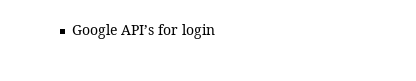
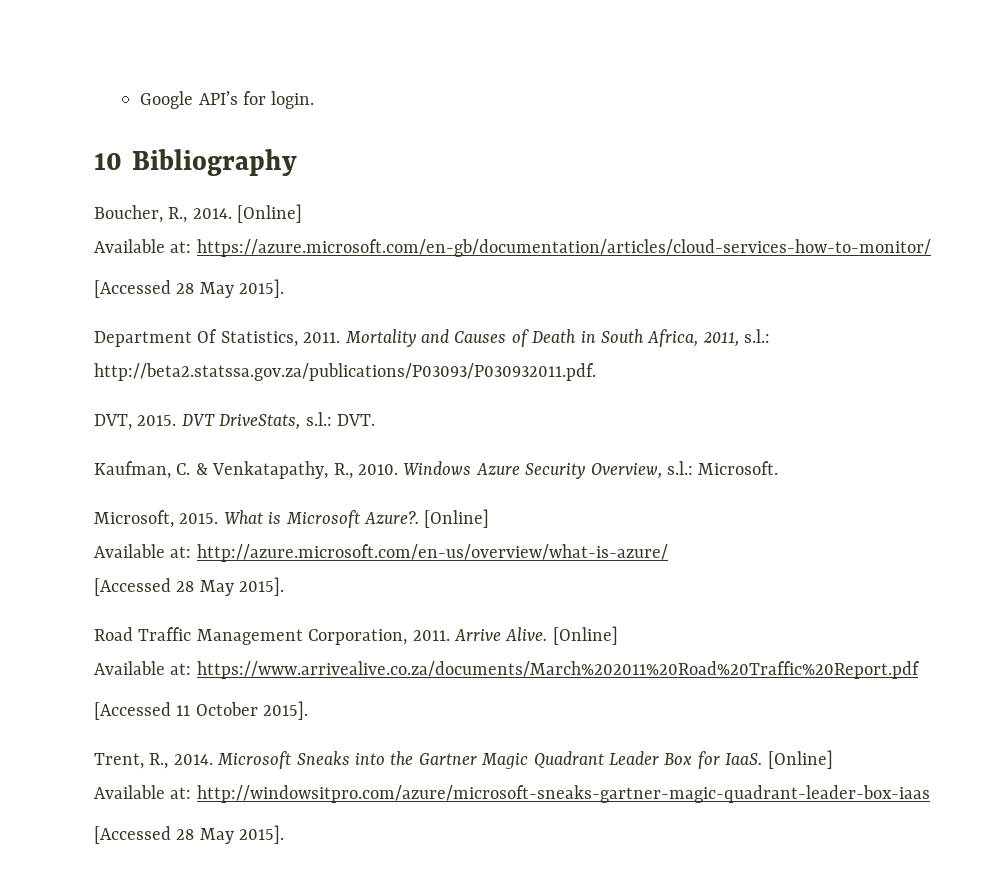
[182,24,216,39] login -> [271,91,315,109] [94,149,297,176] [94,204,303,223] [94,239,931,257] [94,279,285,298] [94,329,771,347] [94,363,596,381] [94,412,375,430] [94,461,779,479] [94,509,490,528] [94,544,668,562] [94,577,285,596] [94,626,618,645] [94,661,920,679] [94,701,309,720] [94,750,833,769] [94,785,930,803] [94,825,285,844] login. // 10 Bibliography // Boucher, R., 2014. [Online] // Available at: https://azure.microsoft.com/en-gb/documentation/articles/cloud-services-how-to-monitor/ // [Accessed 28 May 2015]. // Department Of Statistics, 2011. Mortality and Causes of Death in South Africa, 2011, s.l.: http://beta2.statssa.gov.za/publications/P03093/P030932011.pdf. // DVT, 2015. DVT DriveStats, s.l.: DVT. // Kaufman, C. & Venkatapathy, R., 2010. Windows Azure Security Overview, s.l.: Microsoft. // Microsoft, 2015. What is Microsoft Azure?. [Online] // Available at: http://azure.microsoft.com/en-us/overview/what-is-azure/ // [Accessed 28 May 2015]. // Road Traffic Management Corporation, 2011. Arrive Alive. [Online] // Available at: https://www.arrivealive.co.za/documents/March%202011%20Road%20Traffic%20Report.pdf // [Accessed 11 October 2015]. // Trent, R., 2014. Microsoft Sneaks into the Gartner Magic Quadrant Leader Box for IaaS. [Online] // Available at: http://windowsitpro.com/azure/microsoft-sneaks-gartner-magic-quadrant-leader-box-iaas // [Accessed 28 May 2015].

